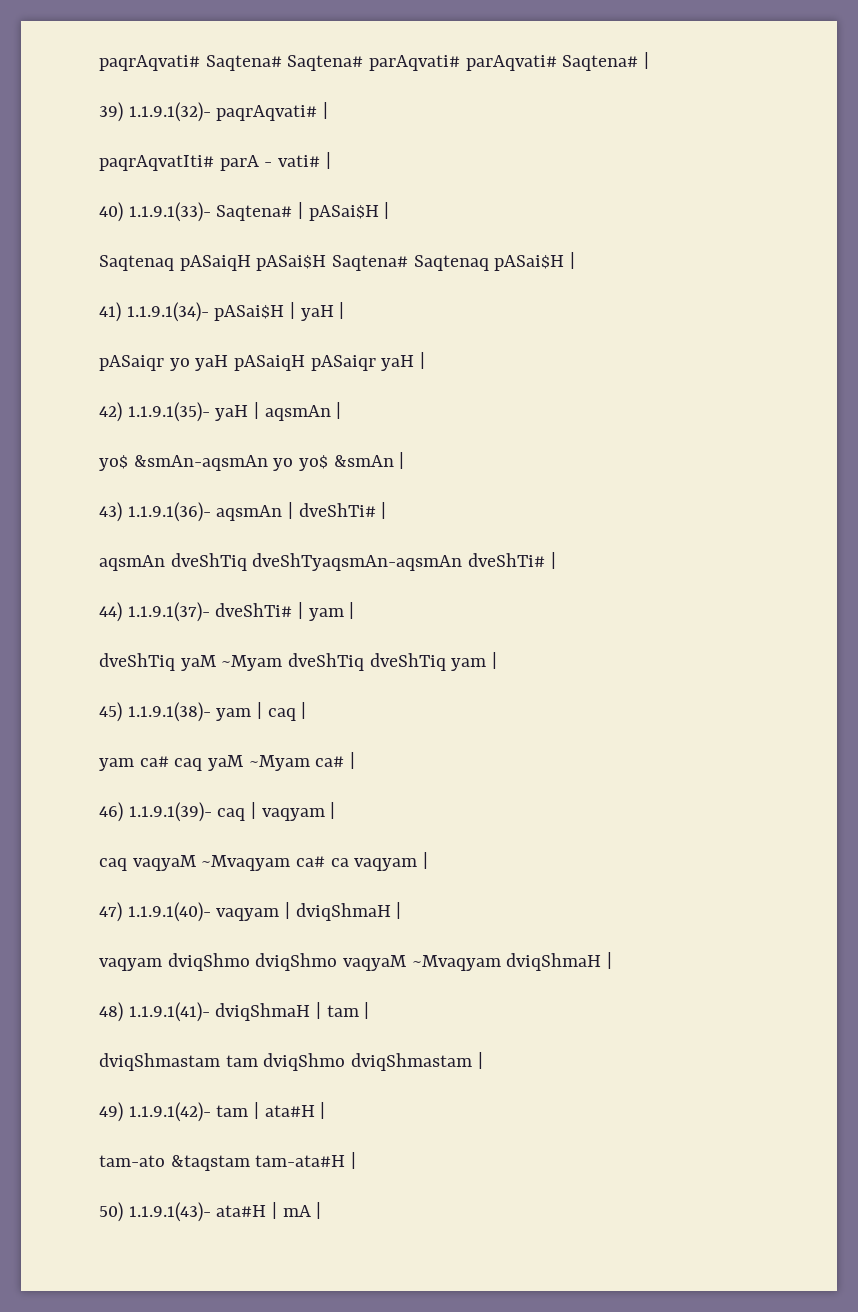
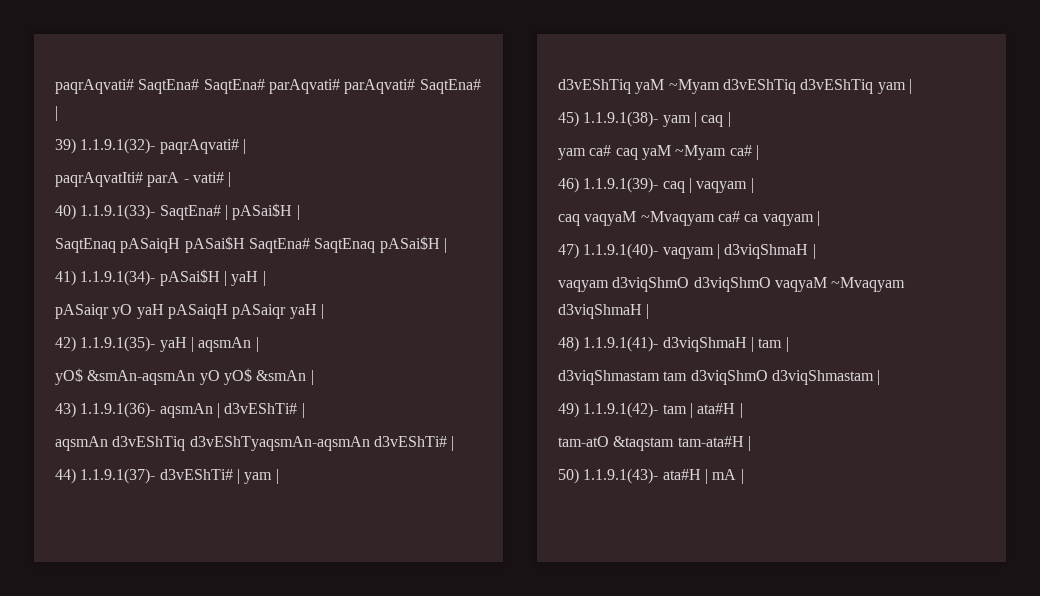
[99,55,364,71] paqrAqvati# Saqtena# Saqtena# -> [55,79,265,94] paqrAqvati# SaqtEna# SaqtEna#
[562,55,639,71] Saqtena# -> [419,79,481,94] SaqtEna#
[216,205,293,221] Saqtena# -> [159,205,221,220] SaqtEna#
[99,255,174,271] Saqtenaq -> [55,238,116,253] SaqtEnaq
[332,255,489,271] Saqtena# Saqtenaq -> [248,238,376,253] SaqtEna# SaqtEnaq
[169,358,190,371] yo -> [112,304,133,319] yO
[99,455,329,471] yo$ &smAn-aqsmAn yo yo$ -> [55,368,252,385] yO$ &smAn-aqsmAn yO yO$
[298,503,376,517] dveShTi# -> [224,403,298,414] d3vEShTi#
[170,553,546,571] dveShTiq dveShTyaqsmAn-aqsmAn dveShTi# -> [112,436,447,451] d3vEShTiq d3vEShTyaqsmAn-aqsmAn d3vEShTi#
[215,603,293,617] dveShTi# -> [159,469,233,480] d3vEShTi#
[99,653,446,671] dveShTiq yaM ~Myam dveShTiq dveShTiq -> [558,79,874,94] d3vEShTiq yaM ~Myam d3vEShTiq d3vEShTiq
[295,903,391,921] dviqShmaH -> [724,244,809,259] d3viqShmaH
[167,953,602,971] dviqShmo dviqShmo vaqyaM ~Mvaqyam dviqShmaH -> [612,277,906,292] [558,304,642,319] d3viqShmO d3viqShmO vaqyaM ~Mvaqyam d3viqShmaH
[215,1003,311,1021] dviqShmaH -> [662,337,747,352] d3viqShmaH
[99,1053,473,1071] dviqShmastam tam dviqShmo dviqShmastam -> [558,370,874,385] d3viqShmastam tam d3viqShmO d3viqShmastam
[99,1155,165,1167] tam-ato -> [558,436,609,447] tam-atO

